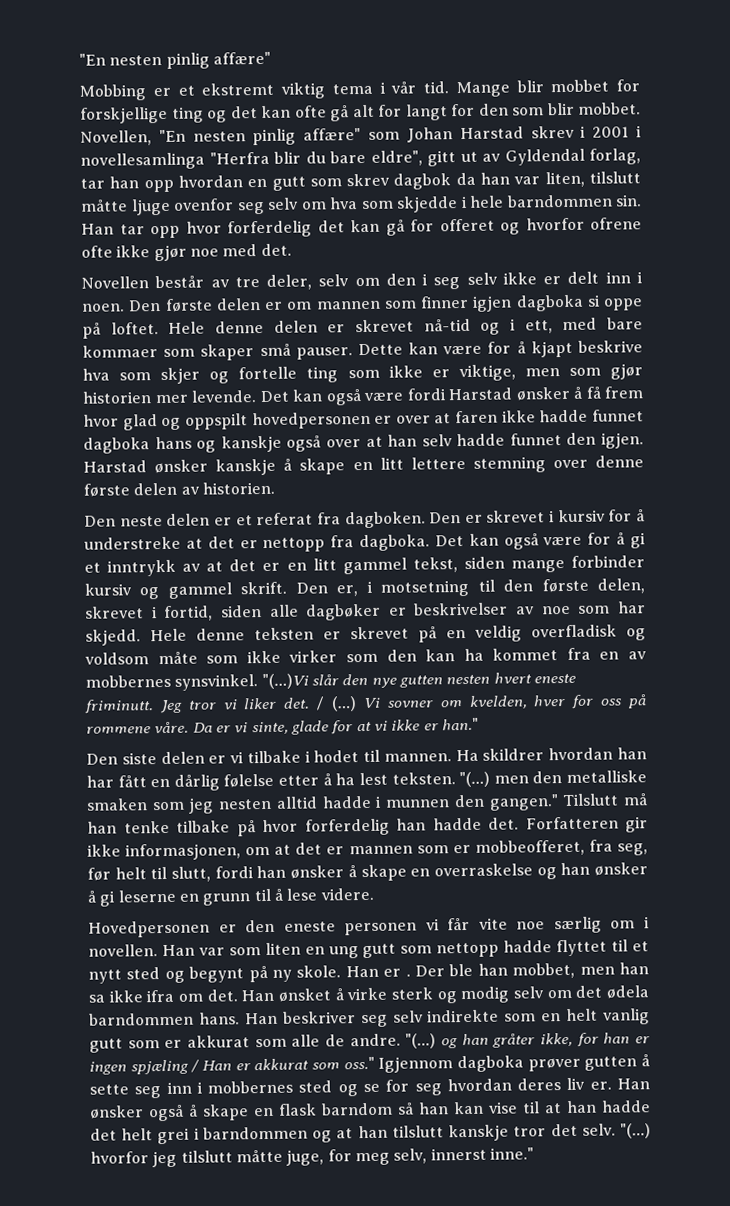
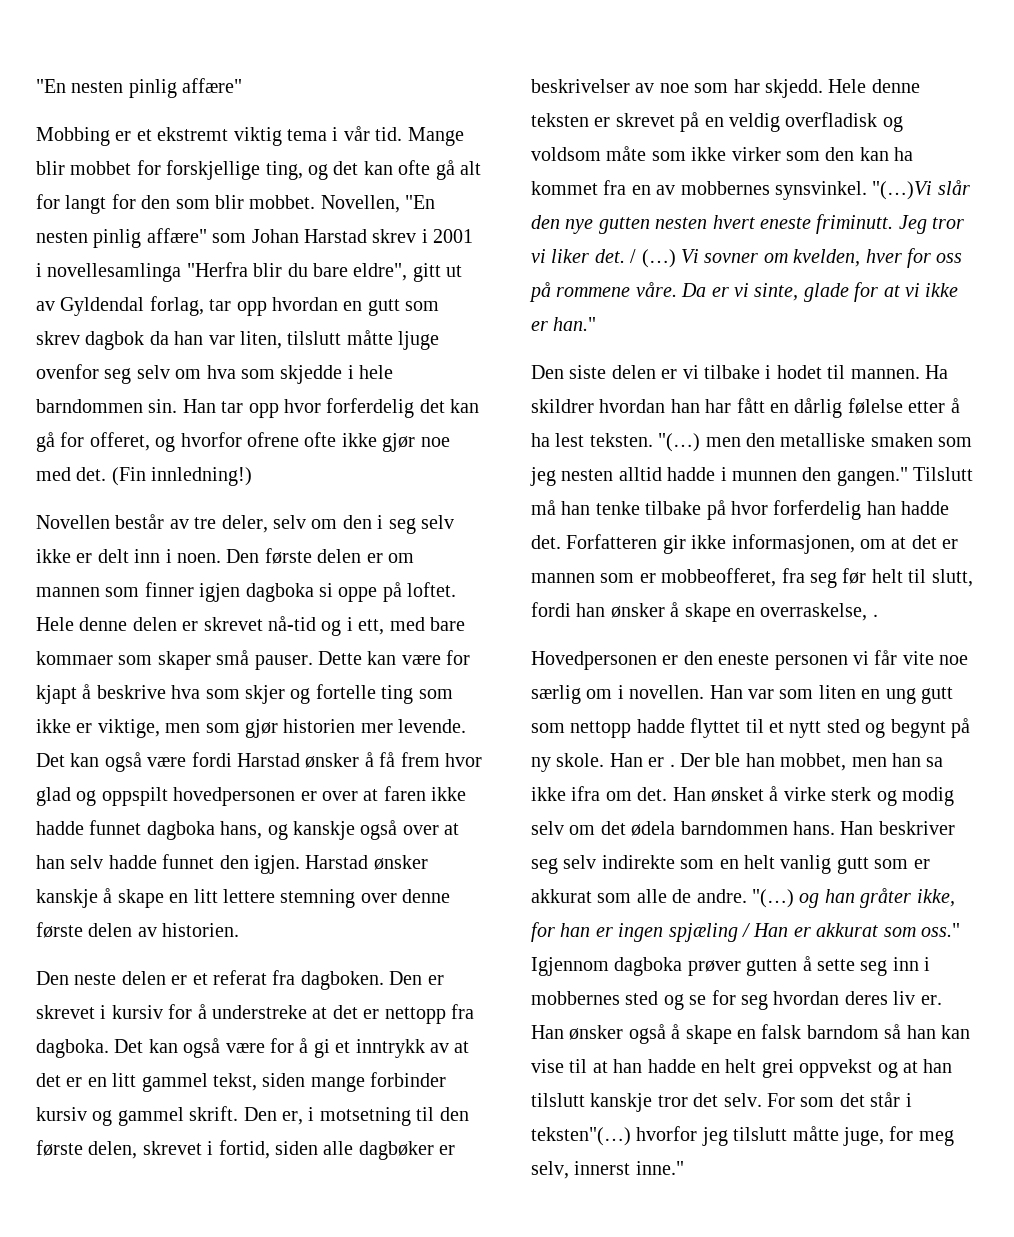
[171,106,204,123] ting -> [265,161,303,180] ting,
[109,176,140,189] han -> (232, 305) none
[439,218,495,232] offeret -> [89,432,150,451] offeret,
(292, 250) none -> [111,467,253,486] (Fin innledning!)
[516,340,573,358] å kjapt -> [36,684,92,704] kjapt å
[154,436,192,450] hans -> [220,821,263,839] hans,
[616,843,648,856] seg, -> [810,572,837,588] seg
[433,862,648,880] [87,887,374,907] overraskelse og han ønsker å gi leserne en grunn til å lese videre. -> [760,603,878,621] overraskelse, .
[278,1103,317,1116] flask -> [761,1024,802,1039] falsk
[90,1128,117,1141] det -> [701,1063,720,1073] en
[193,1126,308,1140] i barndommen -> [799,1059,873,1078] oppvekst
[620,1123,651,1139] "(…) -> [767,1092,912,1107] [531,1127,631,1146] For som det står i teksten"(…)

